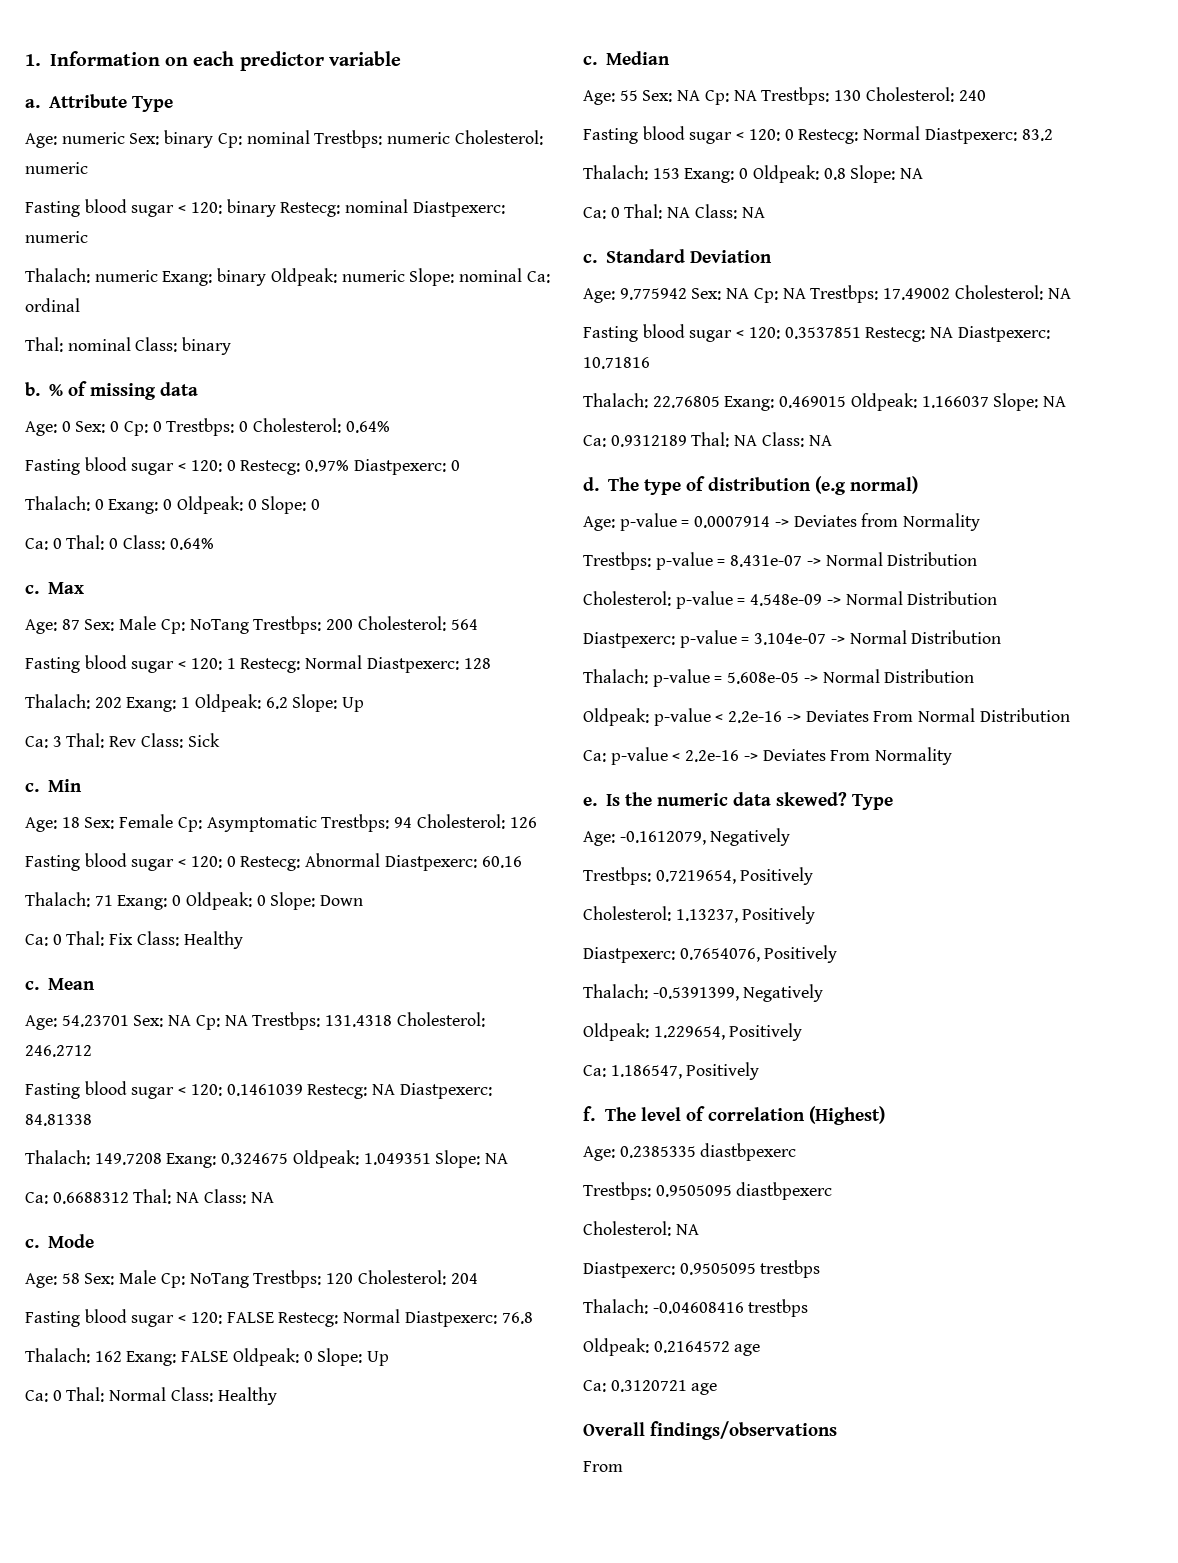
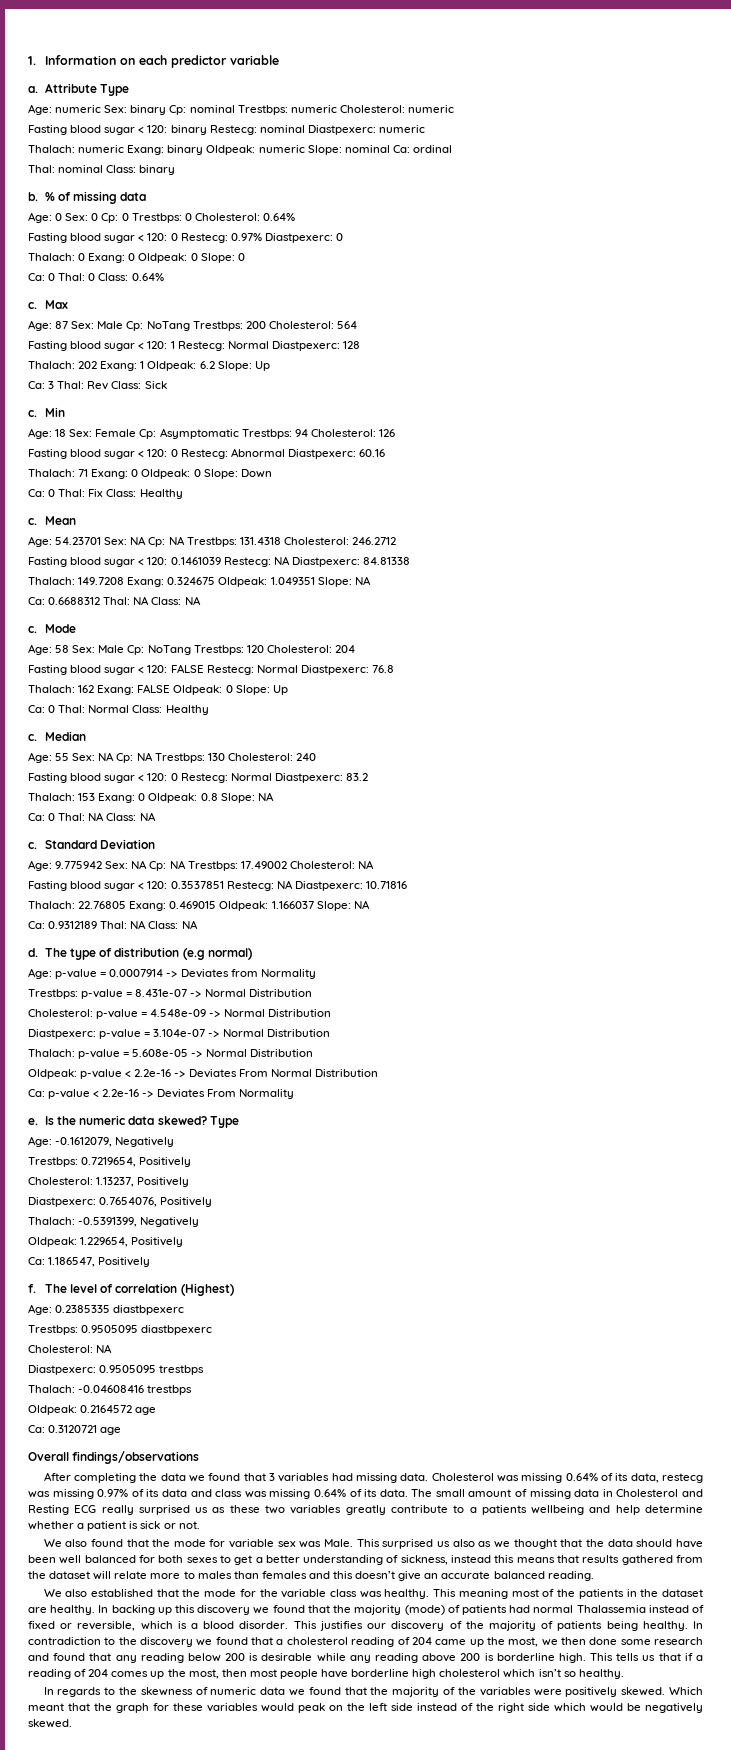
[583,1461,623,1472] From -> [43,1472,704,1483] [28,1489,703,1499] [28,1505,703,1515] [28,1521,200,1531] [43,1539,704,1549] [28,1555,703,1565] [28,1571,594,1581] [43,1589,703,1599] [28,1605,705,1615] [28,1621,704,1631] [28,1637,704,1647] [28,1653,703,1663] [28,1669,624,1679] [43,1687,704,1697] [28,1703,703,1713] [28,1719,72,1728] After completing the data we found that 3 variables had missing data. Cholesterol was missing 0.64% of its data, restecg was missing 0.97% of its data and class was missing 0.64% of its data. The small amount of missing data in Cholesterol and Resting ECG really surprised us as these two variables greatly contribute to a patients wellbeing and help determine whether a patient is sick or not. // We also found that the mode for variable sex was Male. This surprised us also as we thought that the data should have been well balanced for both sexes to get a better understanding of sickness, instead this means that results gathered from the dataset will relate more to males than females and this doesn’t give an accurate balanced reading. // We also established that the mode for the variable class was healthy. This meaning most of the patients in the dataset are healthy. In backing up this discovery we found that the majority (mode) of patients had normal Thalassemia instead of fixed or reversible, which is a blood disorder. This justifies our discovery of the majority of patients being healthy. In contradiction to the discovery we found that a cholesterol reading of 204 came up the most, we then done some research and found that any reading below 200 is desirable while any reading above 200 is borderline high. This tells us that if a reading of 204 comes up the most, then most people have borderline high cholesterol which isn’t so healthy. // In regards to the skewness of numeric data we found that the majority of the variables were positively skewed. Which meant that the graph for these variables would peak on the left side instead of the right side which would be negatively skewed.

